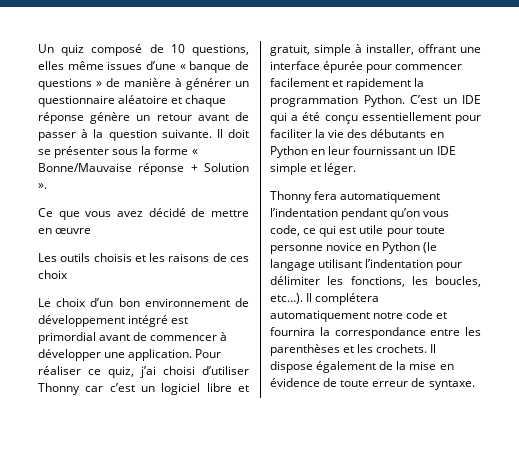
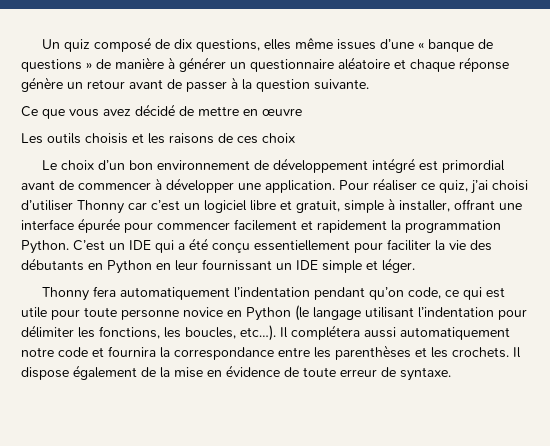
[170,44,185,53] 10 -> [174,39,193,49] dix
[216,129,249,138] [38,146,198,158] [38,163,249,175] [38,183,47,189] Il doit se présenter sous la forme « Bonne/Mauvaise réponse + Solution ». -> (369, 84) none
[423,211,450,217] vous -> (405, 293) none
(380, 299) none -> [364,327,396,338] aussi

